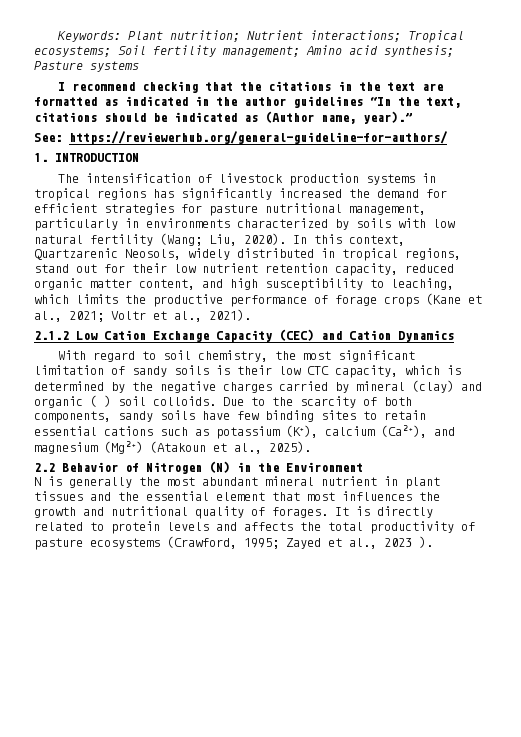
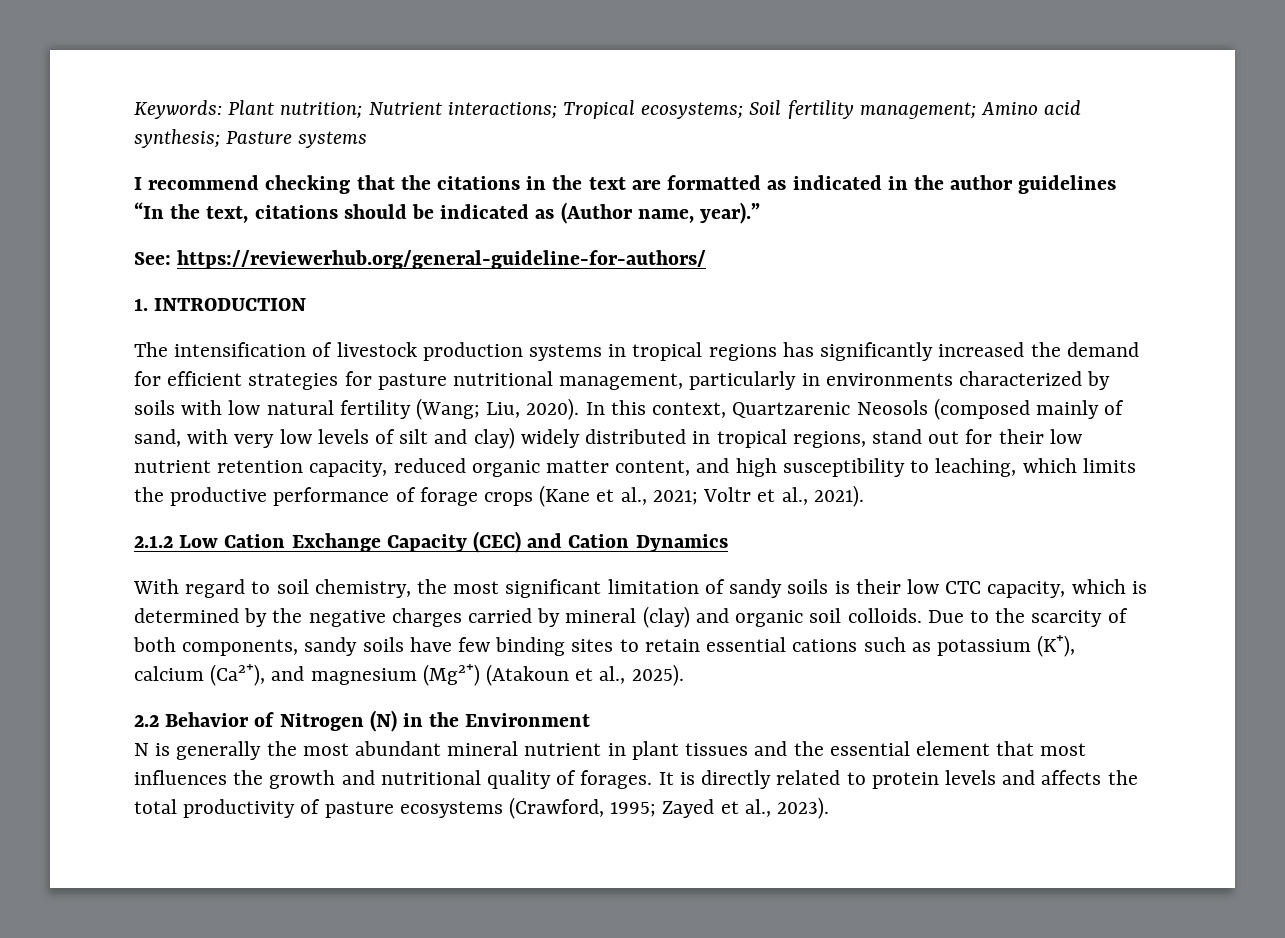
[125,249,181,260] Neosols, -> [856,398,1125,420] [134,427,515,449] Neosols (composed mainly of sand, with very low levels of silt and clay)
[90,395,111,407] ( ) -> (804, 618) none
[384,536,433,548] 2023 ). -> [777,797,830,819] 2023).

